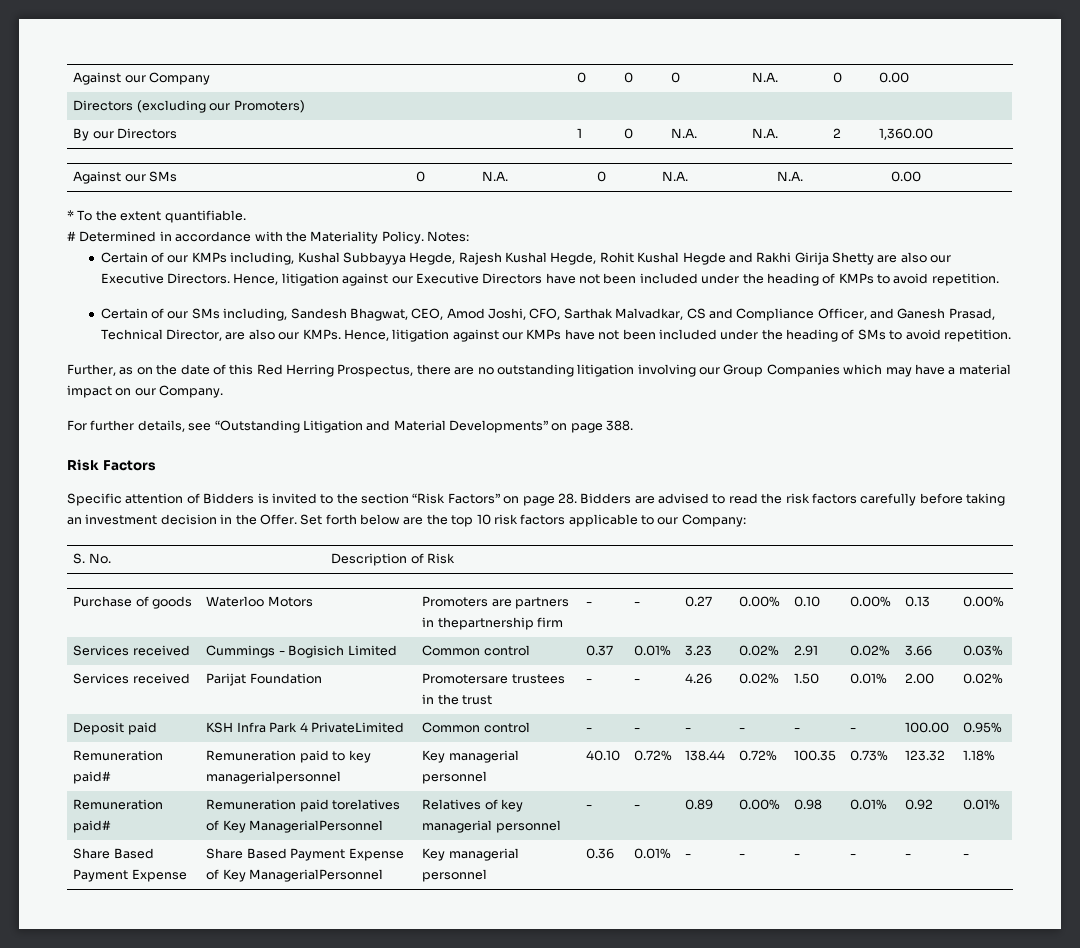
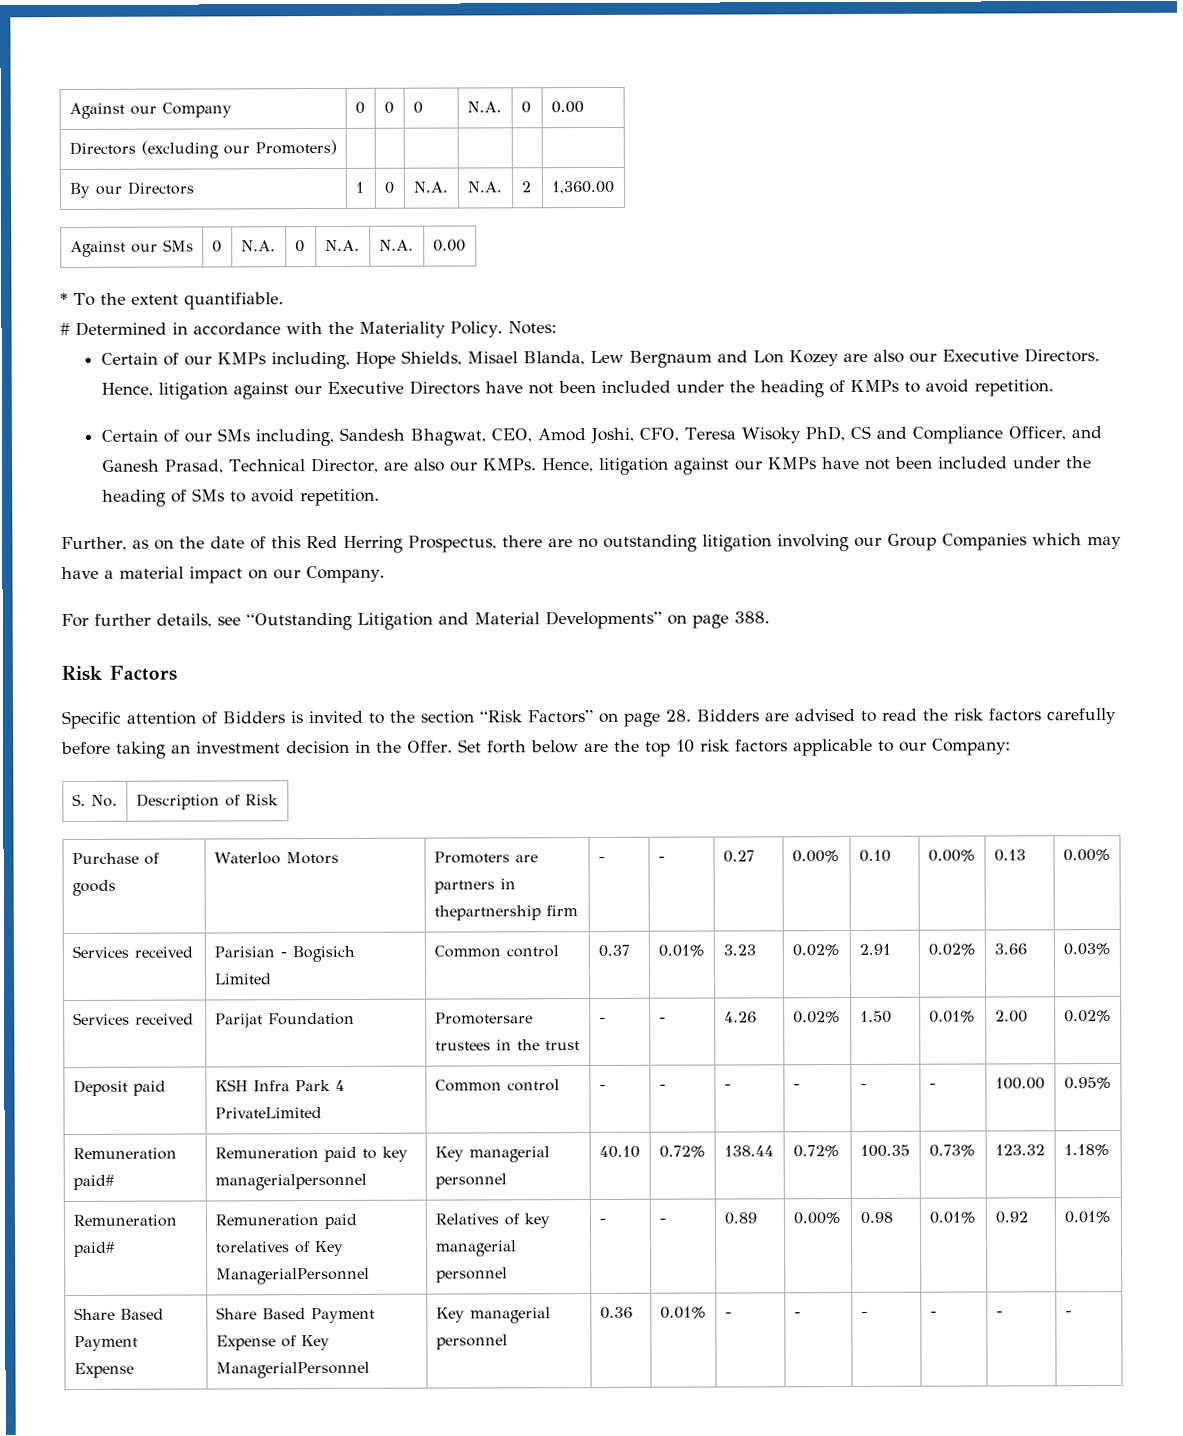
[297,252,875,265] Kushal Subbayya Hegde, Rajesh Kushal Hegde, Rohit Kushal Hegde and Rakhi Girija Shetty -> [354,350,839,369] Hope Shields, Misael Blanda, Lew Bergnaum and Lon Kozey
[563,308,684,320] Sarthak Malvadkar, -> [683,426,845,444] Teresa Wisoky PhD,
[206,645,276,658] Cummings -> [213,946,275,958] Parisian

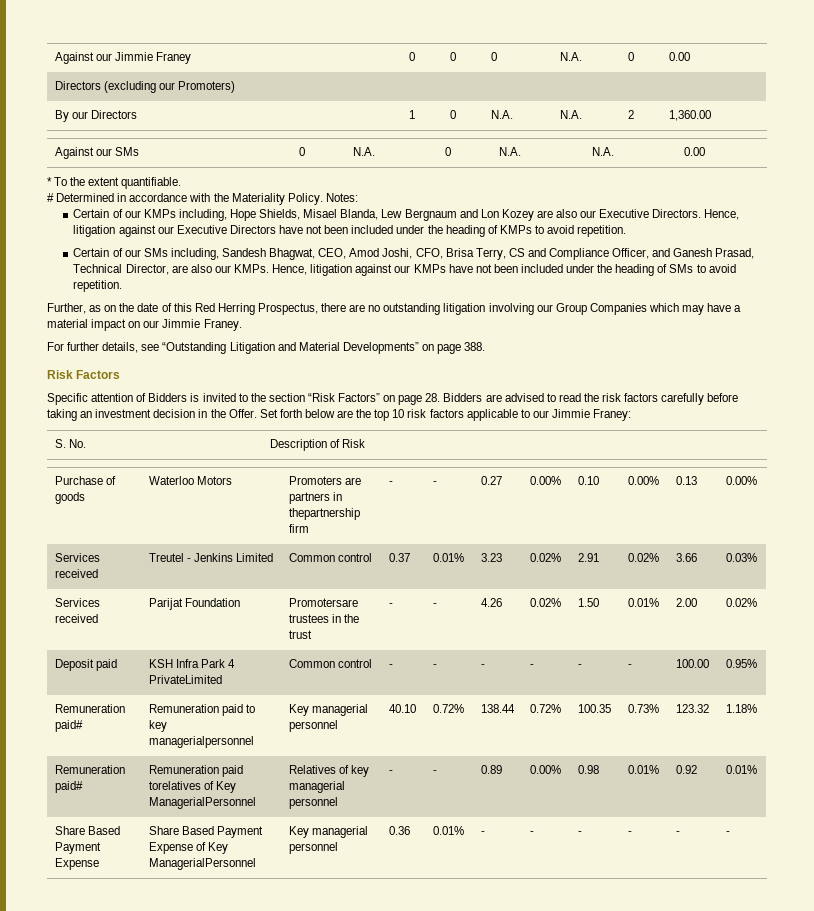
[68,102,232,120] Against our Company -> [54,52,192,64] Against our Jimmie Franey
[683,426,845,444] Teresa Wisoky PhD, -> [445,248,506,260] Brisa Terry,
[306,565,385,584] Company. -> [162,319,242,331] Jimmie Franey.
[931,738,1011,756] Company: -> [551,409,632,421] Jimmie Franey:
[213,945,355,963] Parisian - Bogisich -> [148,553,234,562] Treutel - Jenkins

